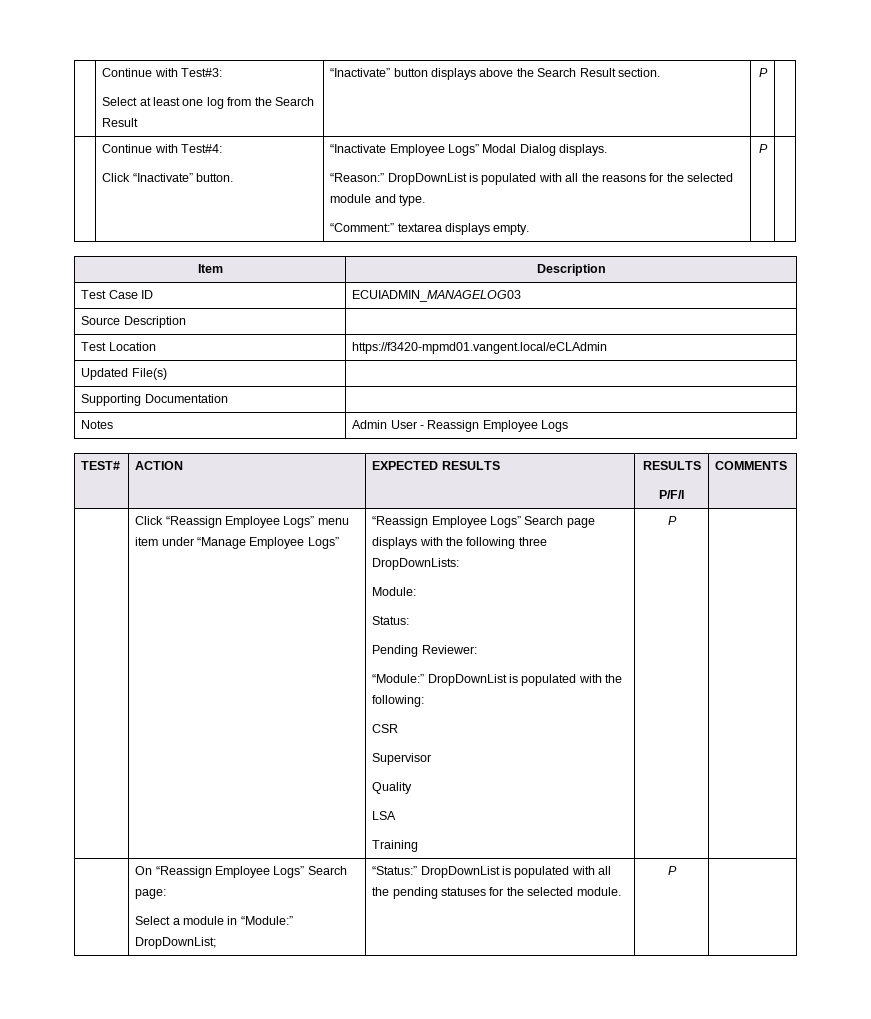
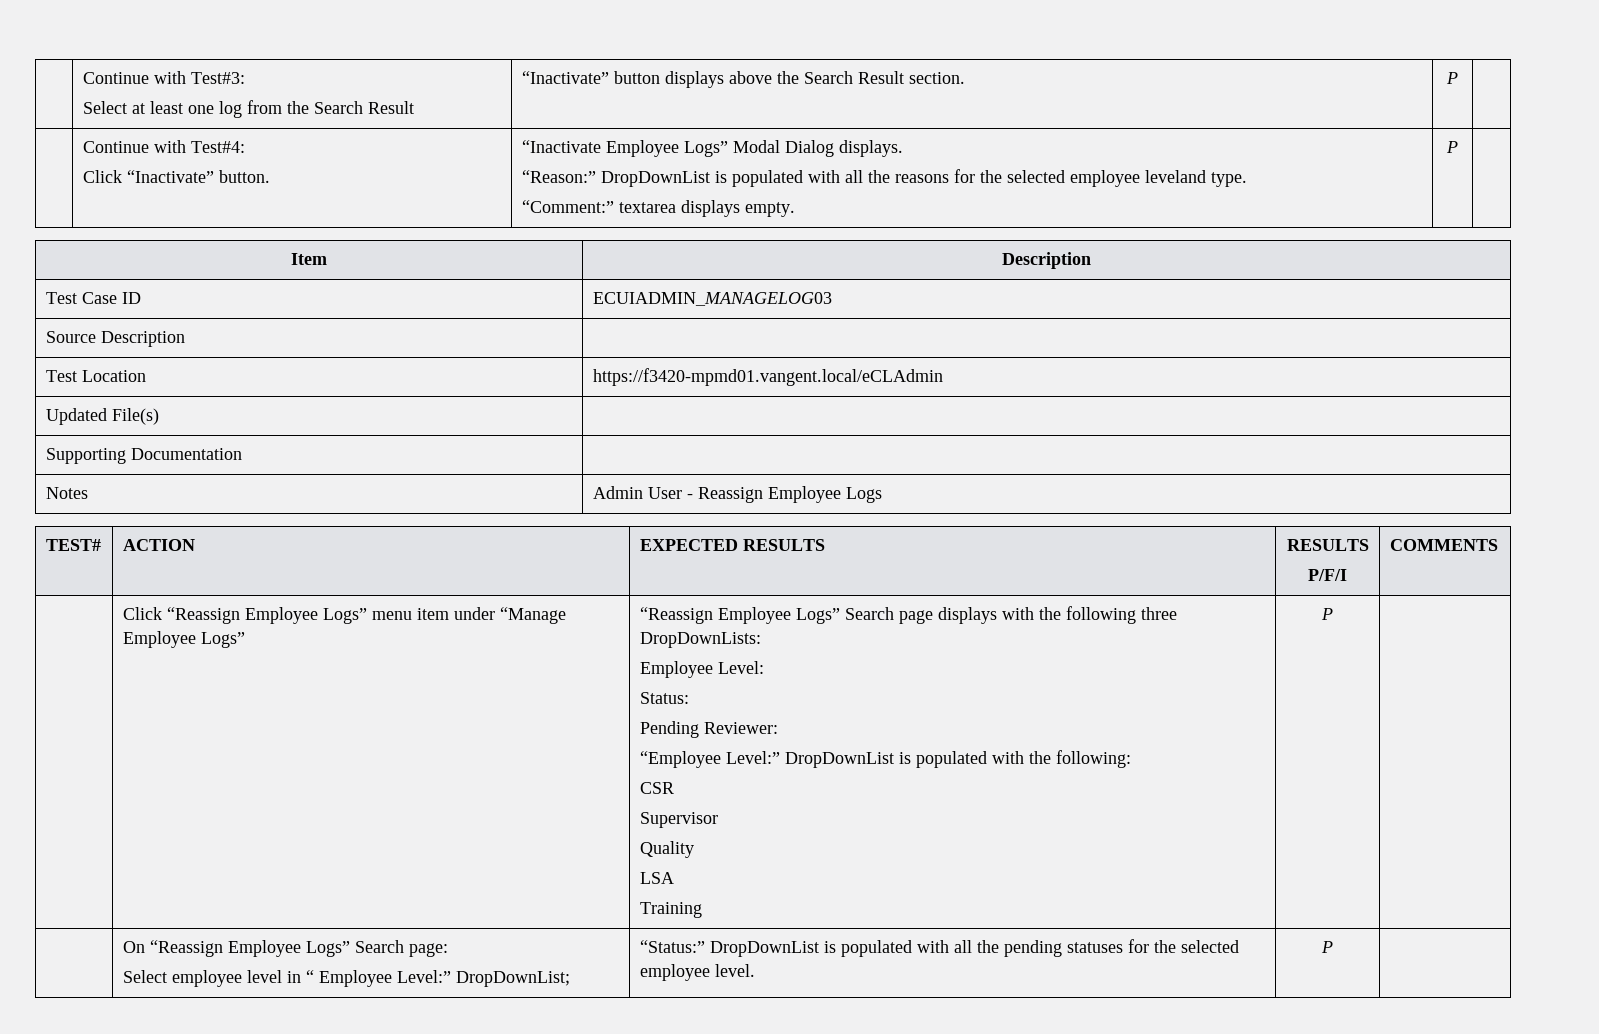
[330,194,396,203] module and -> [1069,170,1206,187] employee leveland
[372,587,417,596] Module: -> [639,661,764,678] Employee Level:
[372,674,425,683] “Module:” -> [639,751,780,768] “Employee Level:”
[172,916,293,925] a module in “Module:” -> [171,970,451,987] employee level in “ Employee Level:”
[576,887,621,896] module. -> [639,964,755,981] employee level.

